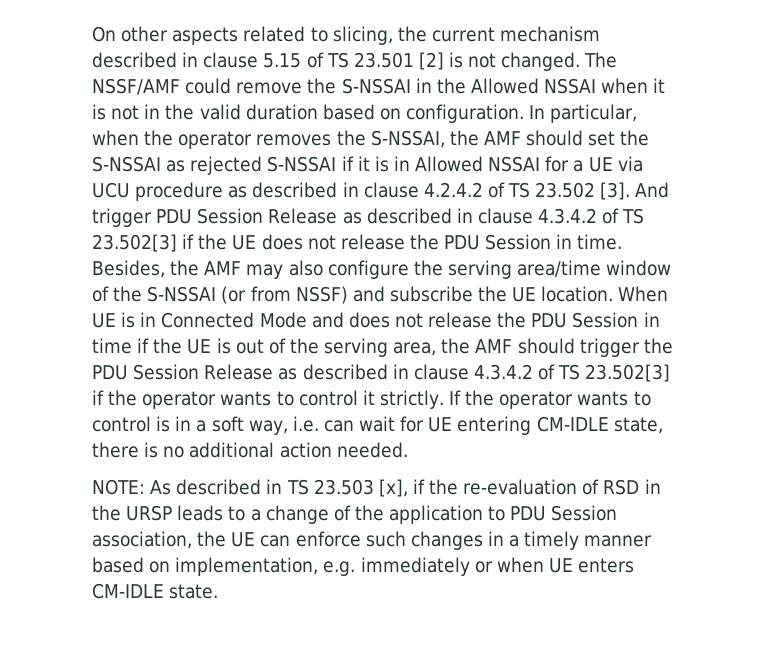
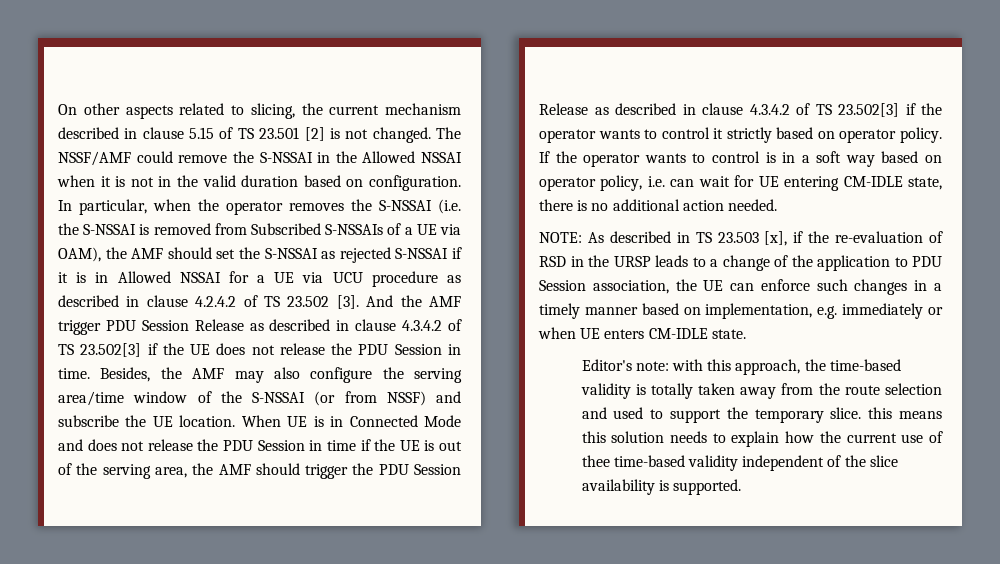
[370,130,445,148] S-NSSAI, -> [379,199,461,214] [58,223,461,235] [58,247,101,262] S-NSSAI (i.e. the S-NSSAI is removed from Subscribed S-NSSAIs of a UE via OAM),
(670, 190) none -> [400,295,461,307] the AMF
[379,390,444,409] strictly. -> [726,127,942,143] strictly based on operator policy.
[248,420,288,435] way, -> [845,151,942,167] [539,175,643,191] way based on operator policy,
(219, 591) none -> [581,359,901,375] [580,383,942,399] [581,407,942,423] [581,431,943,447] [581,455,898,471] [581,479,741,495] // Editor's note: with this approach, the time-based validity is totally taken away from the route selection and used to support the temporary slice. this means this solution needs to explain how the current use of thee time-based validity independent of the slice availability is supported.

